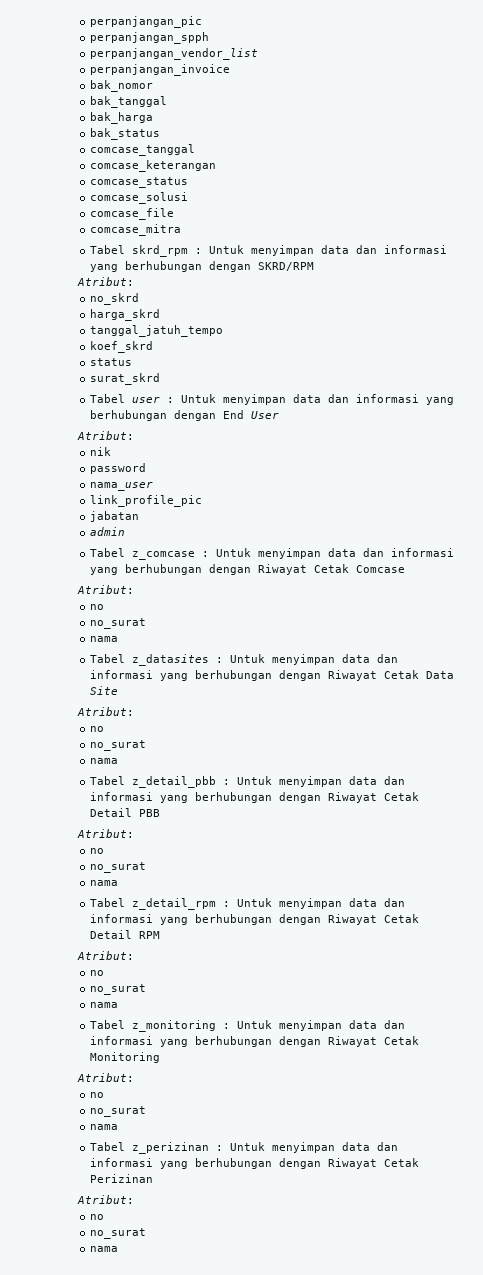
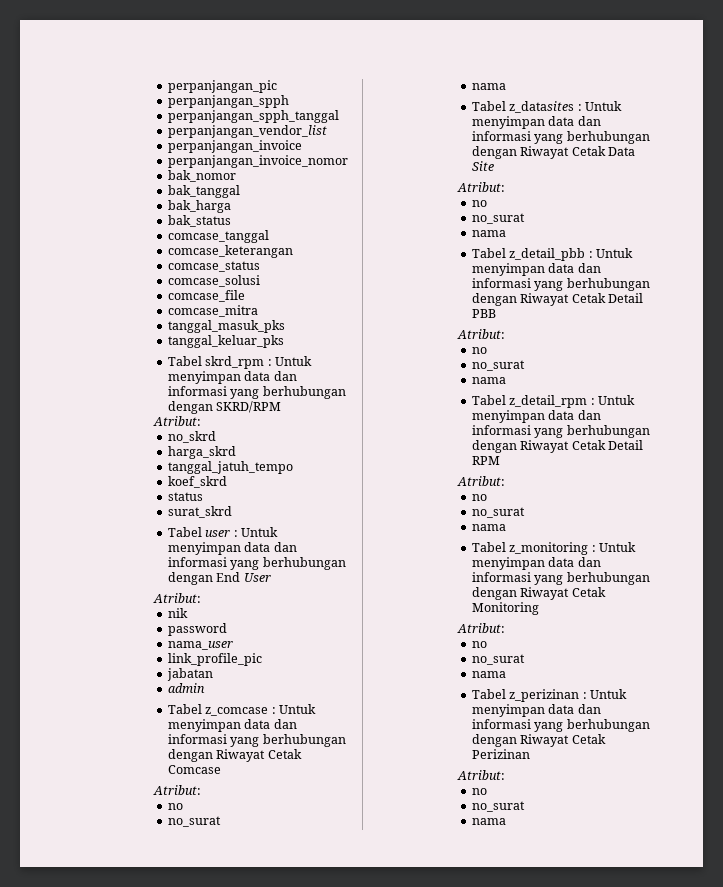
(210, 38) none -> [167,110,339,123] // perpanjangan_spph_tanggal
(231, 70) none -> [167,155,348,168] // perpanjangan_invoice_nomor
(182, 230) none -> [167,320,285,333] [167,335,284,348] // tanggal_masuk_pks // tanggal_keluar_pks

